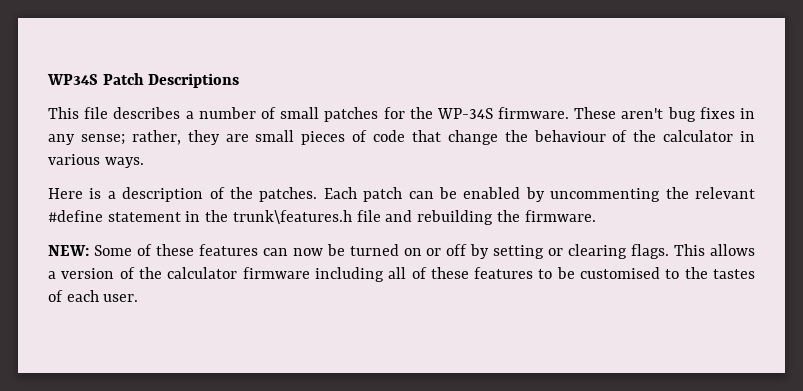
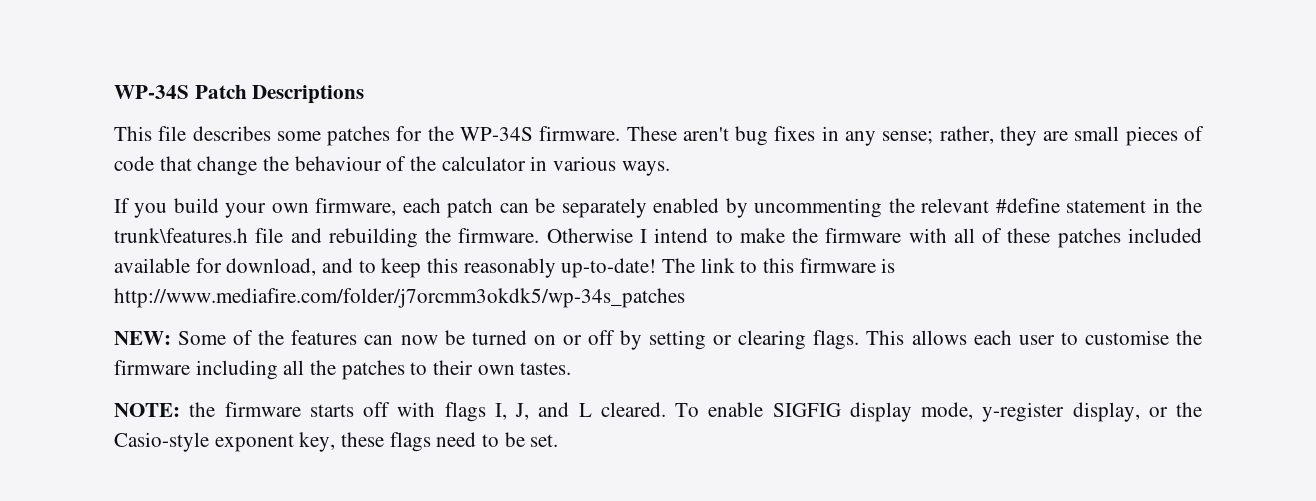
[47,74,98,85] WP34S -> [114,85,189,99] WP-34S
[185,107,320,119] a number of small -> [276,131,321,141] some
[48,187,357,202] Here is a description of the patches. Each -> [114,198,441,218] If you build your own firmware, each
(457, 193) none -> [561,198,647,218] separately
(596, 216) none -> [546,228,1203,248] [114,258,896,278] [114,288,685,308] Otherwise I intend to make the firmware with all of these patches included available for download, and to keep this reasonably up-to-date! The link to this firmware is http://www.mediafire.com/folder/j7orcmm3okdk5/wp-34s_patches
[155,244,194,256] these -> [258,330,285,345] the
[48,267,755,282] [48,290,139,302] a version of the calculator firmware including all of these features to be customised to the tastes of each user. -> [973,330,1202,345] [114,360,572,380] [114,402,1202,422] [114,432,559,452] each user to customise the firmware including all the patches to their own tastes. // NOTE: the firmware starts off with flags I, J, and L cleared. To enable SIGFIG display mode, y-register display, or the Casio-style exponent key, these flags need to be set.

